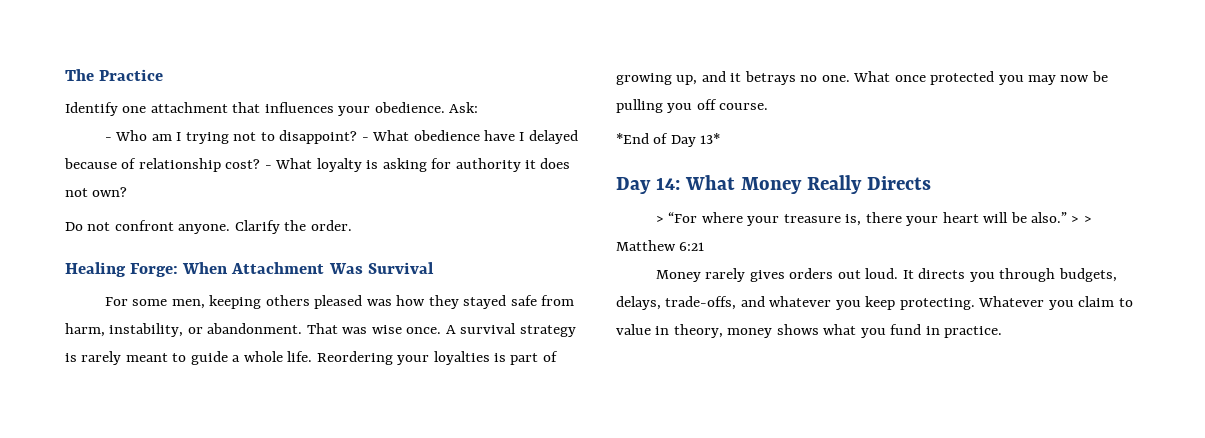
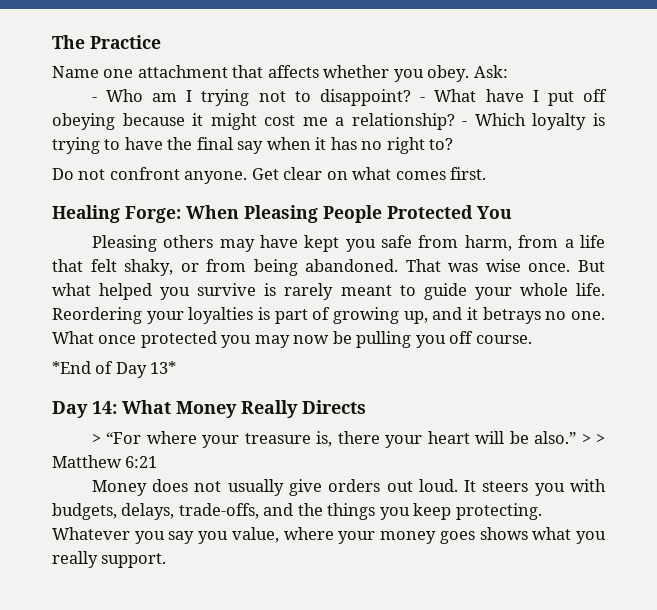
[65,102,118,116] Identify -> [52,66,99,78] Name
[264,102,445,116] influences your obedience. -> [267,65,470,82] affects whether you obey.
[413,130,480,141] obedience -> (477, 95) none
[528,130,578,144] [64,158,571,172] [65,187,128,197] [65,220,352,234] [65,262,434,277] [104,295,574,309] [65,323,576,337] delayed because of relationship cost? - What loyalty is asking for authority it does not own? // Do not confront anyone. Clarify the order. // Healing Forge: When Attachment Was Survival // For some men, keeping others pleased was how they stayed safe from harm, instability, or abandonment. That was wise once. A survival strategy -> [547,89,607,106] [52,113,605,130] [52,137,454,154] [52,167,487,184] [52,205,512,223] [91,235,606,252] [52,259,605,276] [52,283,257,300] put off obeying because it might cost me a relationship? - Which loyalty is trying to have the final say when it has no right to? // Do not confront anyone. Get clear on what comes first. // Healing Forge: When Pleasing People Protected You // Pleasing others may have kept you safe from harm, from a life that felt shaky, or from being abandoned. That was wise once. But what helped you survive
[232,355,241,362] a -> [474,287,512,300] your
[705,268,785,282] rarely gives -> [152,479,322,496] does not usually give
[918,268,1056,282] directs you through -> [482,479,607,496] steers you with
[769,296,832,307] whatever -> [297,503,376,520] the things
[1078,296,1133,307] [616,324,1003,338] claim to value in theory, money shows what you fund in practice. -> [168,527,607,544] [52,551,167,568] say you value, where your money goes shows what you really support.

